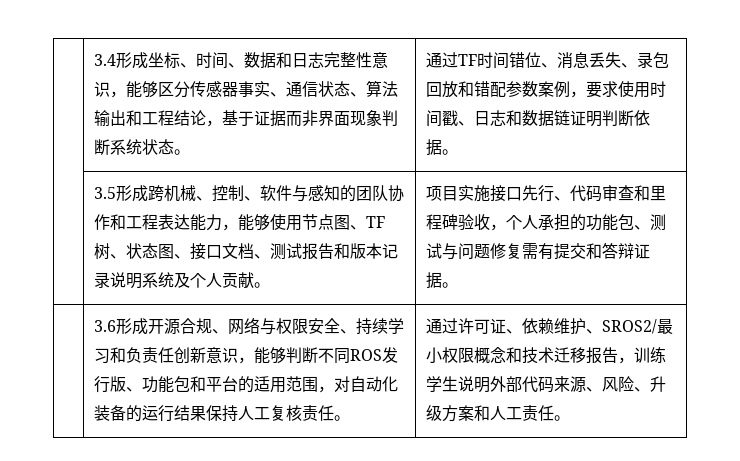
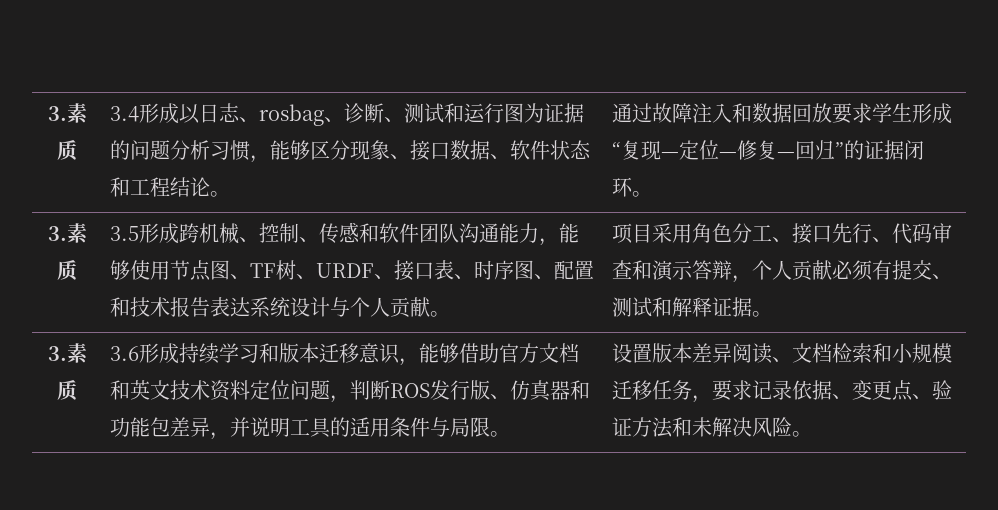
(94, 60) none -> [47,103,88,123] [57,140,77,160] 3.素质
[148,52,389,69] [94,80,399,98] [94,110,399,127] [94,139,191,155] [426,52,670,69] [426,81,667,98] [426,110,651,127] [426,139,459,156] 坐标、时间、数据和日志完整性意识，能够区分传感器事实、通信状态、算法输出和工程结论，基于证据而非界面现象判断系统状态。 | 通过TF时间错位、消息丢失、录包回放和错配参数案例，要求使用时间戳、日志和数据链证明判断依据。 // -> [178,103,584,126] [109,140,591,163] [109,177,230,197] [611,103,952,124] [611,140,924,160] [611,177,652,197] [47,223,88,243] [57,260,77,280] 以日志、rosbag、诊断、测试和运行图为证据的问题分析习惯，能够区分现象、接口数据、软件状态和工程结论。 | 通过故障注入和数据回放要求学生形成“复现—定位—修复—回归”的证据闭环。 // 3.素质
[260,185,405,202] [94,214,191,230] 软件与感知的团队协作和工程表达 -> [318,222,499,243] 传感和软件团队沟通
[126,243,399,260] [94,272,191,289] 状态图、接口文档、测试报告和版本记录说明系统及 -> [315,260,594,281] [109,297,350,317] URDF、接口表、时序图、配置和技术报告表达系统设计与
[458,185,491,202] 实施 -> [651,223,792,243] 采用角色分工、
[650,185,667,201] [426,214,667,231] [426,243,635,260] 里程碑验收，个人承担的功能包、测试与问题修复需有提交和答辩 -> [651,260,952,283] [611,297,712,317] 演示答辩，个人贡献必须有提交、测试和解释
(459, 285) none -> [47,343,88,363] [57,380,77,400] 3.素质
[148,317,405,335] [94,347,399,364] [94,376,399,393] [94,405,351,422] [426,318,674,335] [426,347,667,364] [426,376,667,393] [426,405,555,422] 开源合规、网络与权限安全、持续学习和负责任创新意识，能够判断不同ROS发行版、功能包和平台的适用范围，对自动化装备的运行结果保持人工复核责任。 | 通过许可证、依赖维护、SROS2/最小权限概念和技术迁移报告，训练学生说明外部代码来源、风险、升级方案和人工责任 -> [178,343,579,366] [109,380,590,403] [109,417,510,440] [611,343,952,364] [611,380,952,403] [611,417,792,438] 持续学习和版本迁移意识，能够借助官方文档和英文技术资料定位问题，判断ROS发行版、仿真器和功能包差异，并说明工具的适用条件与局限。 | 设置版本差异阅读、文档检索和小规模迁移任务，要求记录依据、变更点、验证方法和未解决风险

